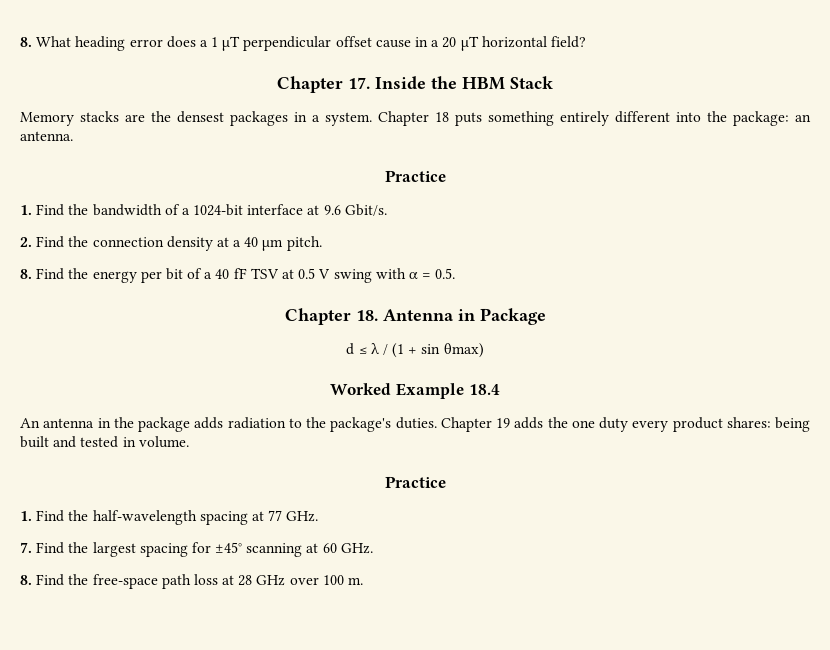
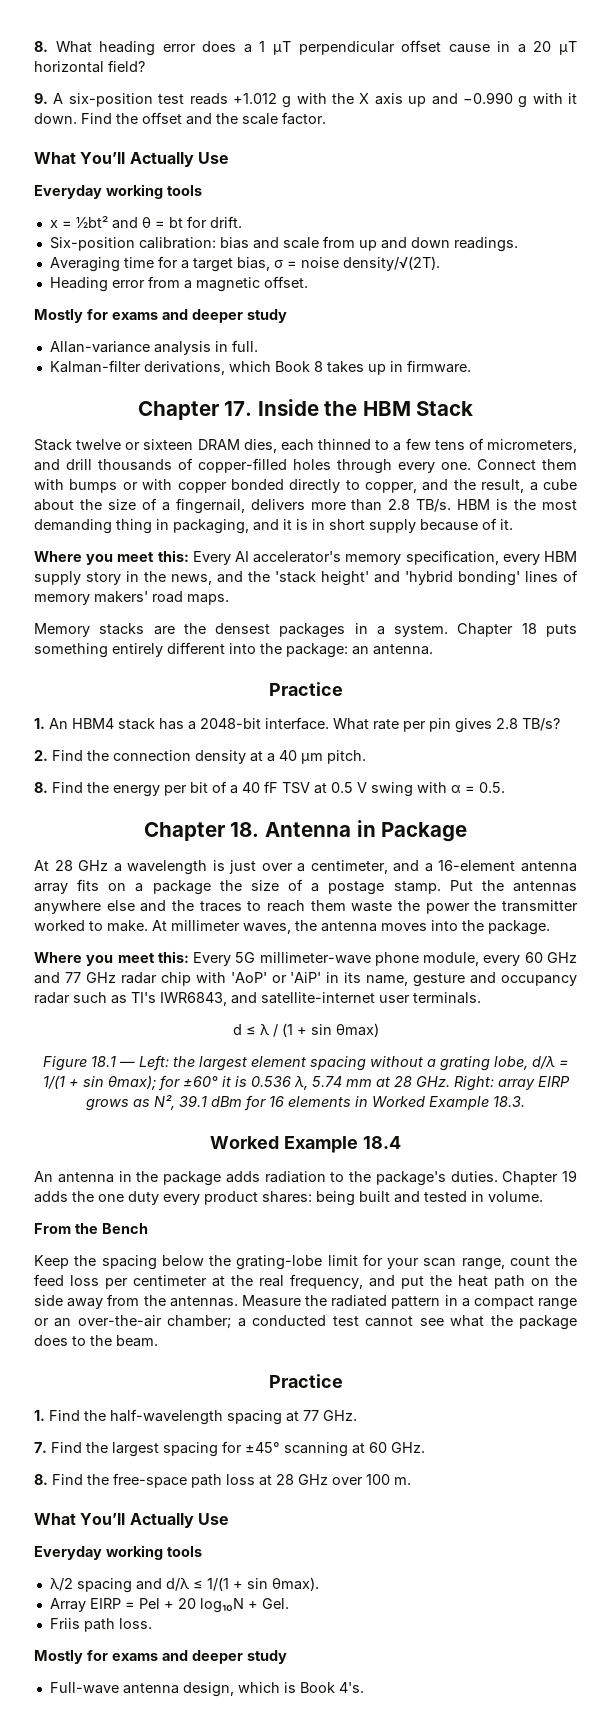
(586, 42) none -> [34,92,577,108] [34,112,326,125] [34,152,229,167] [34,184,202,199] [49,216,242,229] [49,236,518,252] [49,256,440,272] [49,276,308,292] [34,309,287,323] [49,340,258,355] [49,360,471,375] // 9. A six-position test reads +1.012 g with the X axis up and −0.990 g with it down. Find the offset and the scale factor. // What You’ll Actually Use // Everyday working tools // x = ½bt² and θ = bt for drift. // Six-position calibration: bias and scale from up and down readings. // Averaging time for a target bias, σ = noise density/√(2T). // Heading error from a magnetic offset. // Mostly for exams and deeper study // Allan-variance analysis in full. // Kalman-filter derivations, which Book 8 takes up in firmware.
(553, 82) none -> [34,438,577,453] [34,458,577,474] [34,479,577,493] [34,498,578,514] [34,518,513,534] [34,550,577,565] [34,570,578,586] [34,591,229,605] // Stack twelve or sixteen DRAM dies, each thinned to a few tens of micrometers, and drill thousands of copper-filled holes through every one. Connect them with bumps or with copper bonded directly to copper, and the result, a cube about the size of a fingernail, delivers more than 2.8 TB/s. HBM is the most demanding thing in packaging, and it is in short supply because of it. // Where you meet this: Every AI accelerator's memory specification, every HBM supply story in the news, and the 'stack height' and 'hybrid bonding' lines of memory makers' road maps.
[36,204,387,216] Find the bandwidth of a 1024-bit interface at 9.6 Gbit/s. -> [49,717,560,733] An HBM4 stack has a 2048-bit interface. What rate per pin gives 2.8 TB/s?
(546, 316) none -> [34,860,577,875] [34,879,577,895] [34,900,579,914] [34,920,550,935] [34,951,577,966] [34,972,577,987] [34,992,481,1006] // At 28 GHz a wavelength is just over a centimeter, and a 16-element antenna array fits on a package the size of a postage stamp. Put the antennas anywhere else and the traces to reach them waste the power the transmitter worked to make. At millimeter waves, the antenna moves into the package. // Where you meet this: Every 5G millimeter-wave phone module, every 60 GHz and 77 GHz radar chip with 'AoP' or 'AiP' in its name, gesture and occupancy radar such as TI's IWR6843, and satellite-internet user terminals.
(484, 350) none -> [42,1055,569,1071] [42,1075,570,1091] [86,1095,525,1111] // Figure 18.1 — Left: the largest element spacing without a grating lobe, d/λ = 1/(1 + sin θmax); for ±60° it is 0.536 λ, 5.74 mm at 28 GHz. Right: array EIRP grows as N², 39.1 dBm for 16 elements in Worked Example 18.3.
(189, 442) none -> [34,1223,148,1234] [34,1254,577,1270] [34,1274,577,1289] [34,1294,578,1310] [34,1315,577,1330] [34,1335,158,1347] // From the Bench // Keep the spacing below the grating-lobe limit for your scan range, count the feed loss per centimeter at the real frequency, and put the heat path on the side away from the antennas. Measure the radiated pattern in a compact range or an over-the-air chamber; a conducted test cannot see what the package does to the beam.
(364, 581) none -> [34,1513,229,1528] [34,1545,202,1560] [49,1577,319,1593] [49,1598,289,1613] [49,1618,152,1632] [34,1650,287,1664] [49,1682,364,1697] // What You’ll Actually Use // Everyday working tools // λ/2 spacing and d/λ ≤ 1/(1 + sin θmax). // Array EIRP = Pel + 20 log₁₀N + Gel. // Friis path loss. // Mostly for exams and deeper study // Full-wave antenna design, which is Book 4's.

